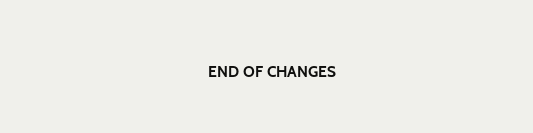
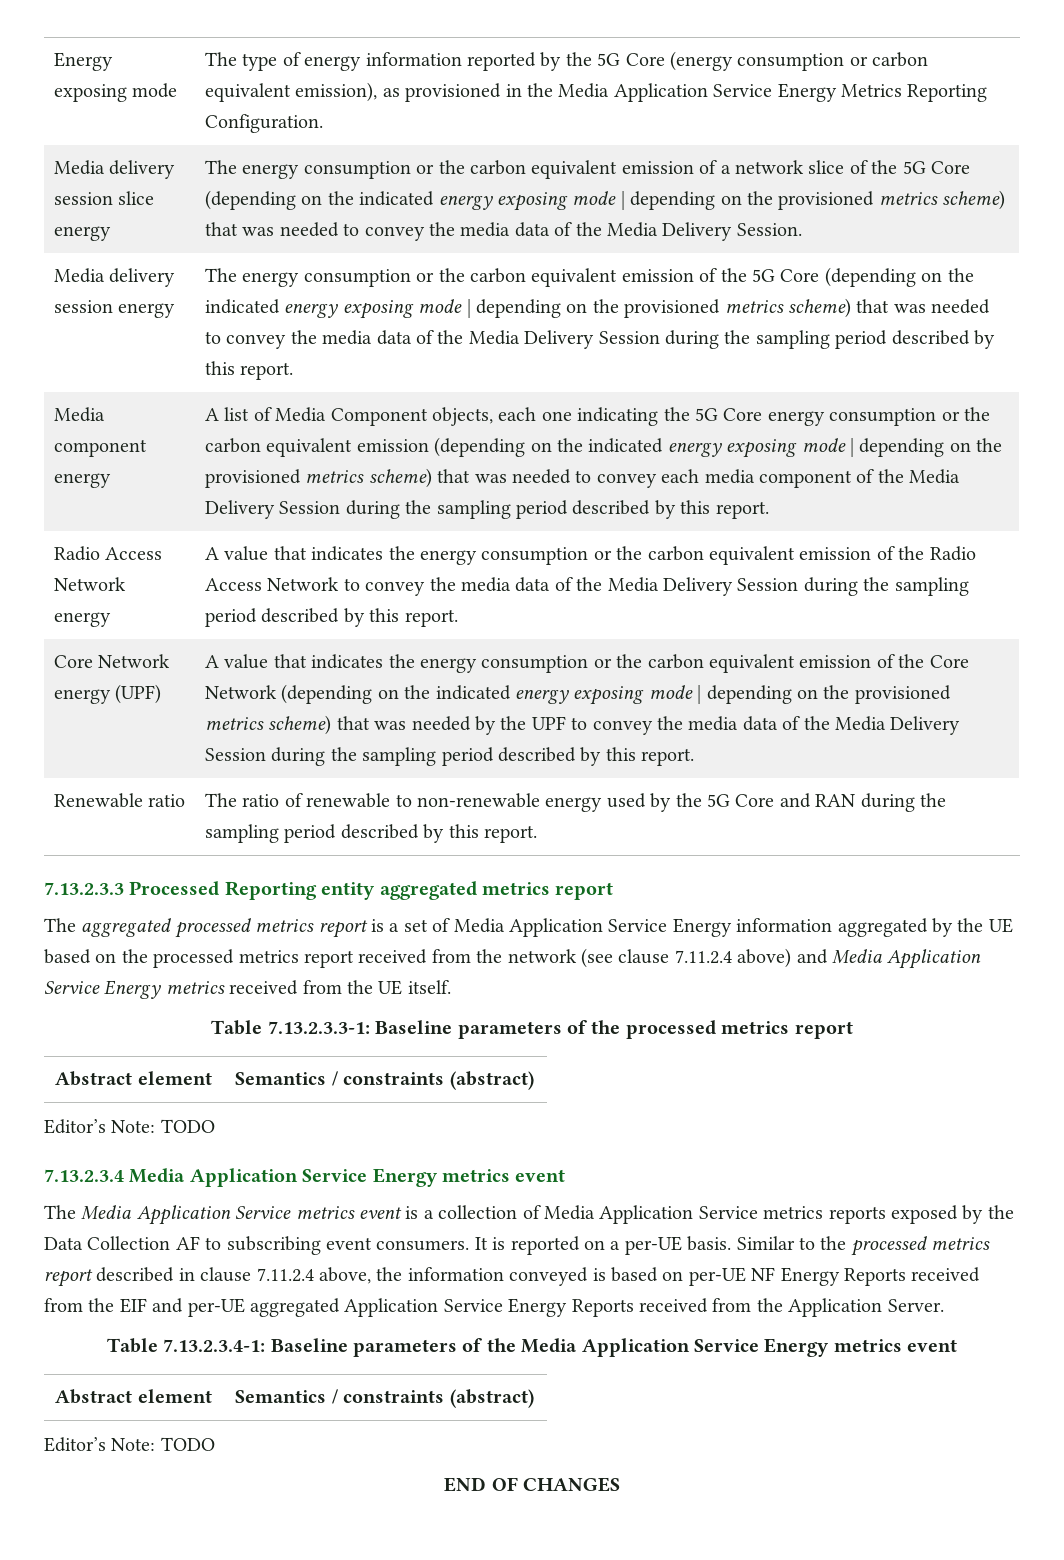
(207, 71) none -> [53,52,113,71] [53,83,178,102] [204,51,929,71] [204,82,988,102] [204,114,323,133] [53,160,176,179] [53,191,155,205] [53,226,111,241] [204,160,970,179] [204,190,1006,211] [204,222,802,241] [53,268,176,287] [53,300,176,318] [204,267,974,287] [204,298,991,319] [204,330,995,349] [204,361,294,380] [53,407,105,422] [53,439,147,457] [53,473,111,488] [204,407,990,426] [204,437,1003,458] [204,468,961,488] [204,500,769,519] [53,546,163,561] [53,577,126,591] [53,612,111,627] [204,546,976,565] [204,577,969,596] [204,608,458,627] [53,654,171,668] [53,684,162,704] [204,654,969,673] [204,684,951,705] [204,715,961,735] [204,747,695,766] [53,793,186,808] [204,793,946,812] [204,824,537,843] [44,881,614,900] [44,918,1013,938] [44,948,982,969] [44,980,451,999] [211,1020,853,1039] [55,1071,212,1086] [235,1071,534,1090] [44,1119,215,1134] [44,1168,566,1187] [44,1205,1014,1225] [44,1236,991,1256] [44,1267,981,1287] [44,1298,944,1317] [106,1338,958,1357] [55,1389,212,1404] [235,1389,534,1408] [44,1437,215,1452] Energy exposing mode | The type of energy information reported by the 5G Core (energy consumption or carbon equivalent emission), as provisioned in the Media Application Service Energy Metrics Reporting Configuration. // Media delivery session slice energy | The energy consumption or the carbon equivalent emission of a network slice of the 5G Core (depending on the indicated energy exposing mode | depending on the provisioned metrics scheme) that was needed to convey the media data of the Media Delivery Session. // Media delivery session energy | The energy consumption or the carbon equivalent emission of the 5G Core (depending on the indicated energy exposing mode | depending on the provisioned metrics scheme) that was needed to convey the media data of the Media Delivery Session during the sampling period described by this report. // Media component energy | A list of Media Component objects, each one indicating the 5G Core energy consumption or the carbon equivalent emission (depending on the indicated energy exposing mode | depending on the provisioned metrics scheme) that was needed to convey each media component of the Media Delivery Session during the sampling period described by this report. // Radio Access Network energy | A value that indicates the energy consumption or the carbon equivalent emission of the Radio Access Network to convey the media data of the Media Delivery Session during the sampling period described by this report. // Core Network energy (UPF) | A value that indicates the energy consumption or the carbon equivalent emission of the Core Network (depending on the indicated energy exposing mode | depending on the provisioned metrics scheme) that was needed by the UPF to convey the media data of the Media Delivery Session during the sampling period described by this report. // Renewable ratio | The ratio of renewable to non-renewable energy used by the 5G Core and RAN during the sampling period described by this report. // 7.13.2.3.3 Processed Reporting entity aggregated metrics report // The aggregated processed metrics report is a set of Media Application Service Energy information aggregated by the UE based on the processed metrics report received from the network (see clause 7.11.2.4 above) and Media Application Service Energy metrics received from the UE itself. // Table 7.13.2.3.3-1: Baseline parameters of the processed metrics report // Abstract element | Semantics / constraints (abstract) // Editor’s Note: TODO // 7.13.2.3.4 Media Application Service Energy metrics event // The Media Application Service metrics event is a collection of Media Application Service metrics reports exposed by the Data Collection AF to subscribing event consumers. It is reported on a per-UE basis. Similar to the processed metrics report described in clause 7.11.2.4 above, the information conveyed is based on per-UE NF Energy Reports received from the EIF and per-UE aggregated Application Service Energy Reports received from the Application Server. // Table 7.13.2.3.4-1: Baseline parameters of the Media Application Service Energy metrics event // Abstract element | Semantics / constraints (abstract) // Editor’s Note: TODO //

